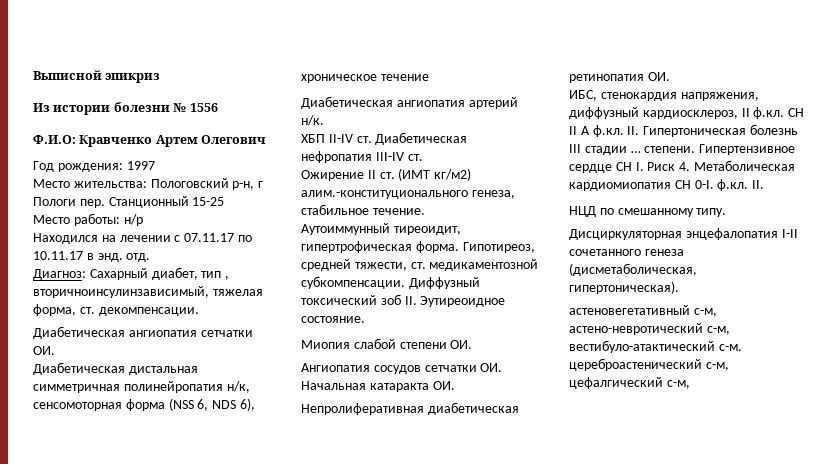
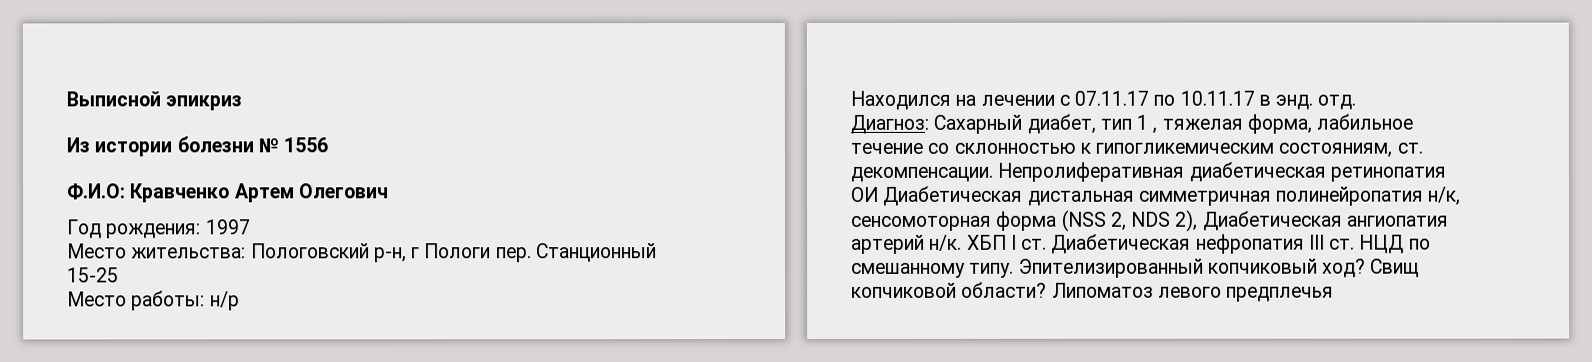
[225,276,230,280] [33,286,263,298] [33,304,199,316] [33,326,253,339] [33,346,55,355] , вторичноинсулинзависимый, тяжелая форма, ст. декомпенсации. // Диабетическая ангиопатия сетчатки ОИ. // -> [1136,113,1414,134] [850,142,1423,158] [850,161,1447,182] [851,186,879,202] 1 , тяжелая форма, лабильное течение со склонностью к гипогликемическим состояниям, ст. декомпенсации. Непролиферативная диабетическая ретинопатия ОИ
[197,398,255,411] [301,74,429,83] 6, NDS 6), хроническое течение // -> [1110,209,1199,232] 2, NDS 2),
[301,134,353,143] // ХБП II-IV -> [966,234,1017,250] ХБП I
[375,152,423,161] [301,168,472,181] [301,190,515,199] [301,204,425,215] [301,223,461,235] [301,241,535,253] [301,259,539,271] [301,276,480,289] [301,294,506,307] [301,316,365,323] [301,338,473,349] [301,363,503,374] [301,381,455,392] [301,402,519,415] [569,72,670,83] [569,90,759,101] [569,107,805,119] [569,124,798,137] [569,144,796,155] [569,160,795,173] [569,179,765,191] [569,206,727,217] [569,228,798,240] [569,249,684,256] [569,263,697,276] [569,281,679,294] [569,305,717,317] [569,323,730,335] [569,340,742,353] [569,358,729,371] [569,377,690,389] III-IV ст. // Ожирение II ст. (ИМТ кг/м2) алим.-конституционального генеза, стабильное течение. // Аутоиммунный тиреоидит, гипертрофическая форма. Гипотиреоз, средней тяжести, ст. медикаментозной субкомпенсации. Диффузный токсический зоб II. Эутиреоидное состояние. // Миопия слабой степени ОИ. // Ангиопатия сосудов сетчатки ОИ. Начальная катаракта ОИ. // Непролиферативная диабетическая ретинопатия ОИ. // ИБС, стенокардия напряжения, диффузный кардиосклероз, II ф.кл. СН II А ф.кл. II. Гипертоническая болезнь III стадии … степени. Гипертензивное сердце СН I. Риск 4. Метаболическая кардиомиопатия СН 0-I. ф.кл. II. // НЦД по смешанному типу. // Дисциркуляторная энцефалопатия I-II сочетанного генеза (дисметаболическая, гипертоническая). // астеновегетативный с-м, астено-невротический с-м, вестибуло-атактический с-м. цереброастенический с-м, цефалгический с-м, -> [1308,234,1431,254] [851,258,1421,278] [851,281,1335,302] III ст. НЦД по смешанному типу. Эпителизированный копчиковый ход? Свищ копчиковой области? Липоматоз левого предплечья

